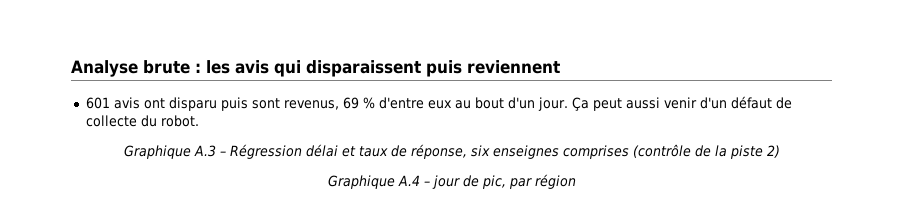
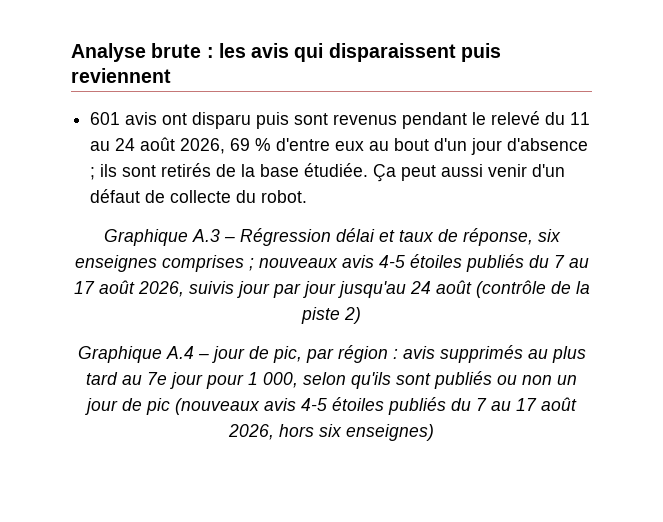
[283,100,339,110] revenus, -> [333,111,591,129] [90,137,226,154] revenus pendant le relevé du 11 au 24 août 2026,
[537,97,568,111] jour. -> [471,138,589,155] [90,163,369,180] jour d'absence ; ils sont retirés de la base étudiée.
(629, 152) none -> [248,254,589,272] [73,280,472,298] ; nouveaux avis 4-5 étoiles publiés du 7 au 17 août 2026, suivis jour par jour jusqu'au 24 août
(576, 181) none -> [392,345,586,363] [86,371,577,389] [85,397,577,415] [228,424,434,441] : avis supprimés au plus tard au 7e jour pour 1 000, selon qu'ils sont publiés ou non un jour de pic (nouveaux avis 4-5 étoiles publiés du 7 au 17 août 2026, hors six enseignes)

